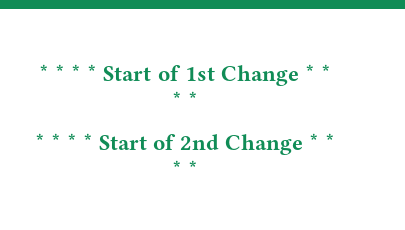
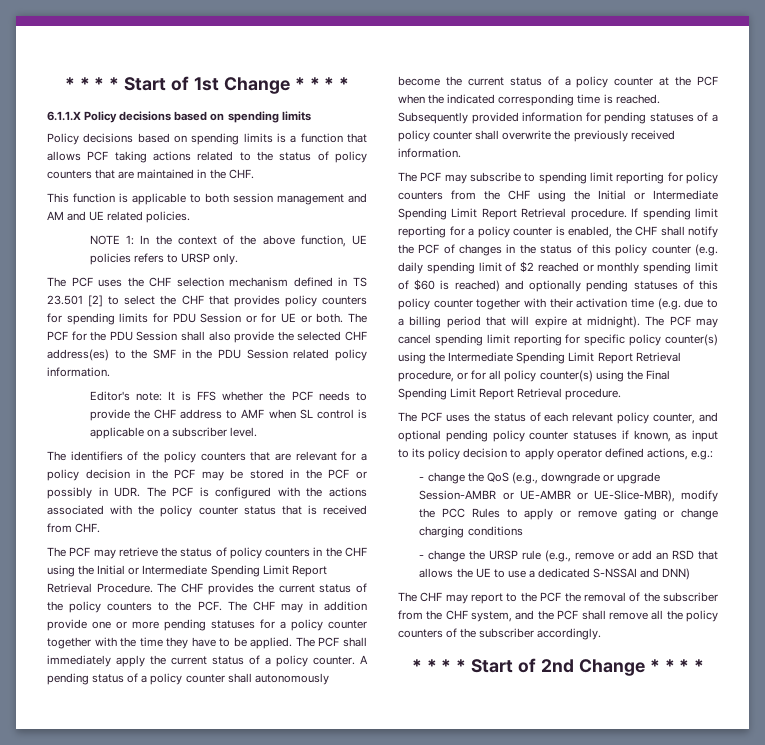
(199, 99) none -> [47,111,311,123] [47,133,367,145] [47,151,367,163] [47,169,254,179] [47,193,367,205] [47,211,191,223] [89,235,367,247] [89,253,239,265] [47,277,367,287] [47,295,367,307] [47,313,367,325] [47,331,367,343] [47,349,367,361] [47,367,110,377] [89,391,367,401] [89,409,367,421] [89,427,258,439] [47,451,367,463] [47,469,367,481] [47,487,367,499] [47,505,367,517] [47,523,101,533] [47,547,367,559] [47,565,327,577] [47,583,367,595] [47,601,367,613] [47,619,367,631] [47,637,367,649] [47,655,368,667] [47,673,329,685] [398,76,718,88] [398,94,660,106] [398,112,718,124] [398,130,675,142] [398,148,461,158] [398,172,718,184] [398,190,718,202] [398,208,718,220] [398,226,718,238] [398,244,718,256] [398,261,718,274] [398,279,718,292] [398,298,718,310] [398,316,718,328] [398,334,718,346] [398,352,681,364] [398,370,670,382] [398,388,622,400] [398,412,718,424] [398,430,718,442] [398,448,713,460] [419,472,661,484] [419,490,718,502] [419,508,718,520] [419,526,523,538] [419,550,718,562] [419,568,691,580] [398,592,718,604] [398,610,718,622] [398,628,602,640] // 6.1.1.X Policy decisions based on spending limits // Policy decisions based on spending limits is a function that allows PCF taking actions related to the status of policy counters that are maintained in the CHF. // This function is applicable to both session management and AM and UE related policies. // NOTE 1: In the context of the above function, UE policies refers to URSP only. // The PCF uses the CHF selection mechanism defined in TS 23.501 [2] to select the CHF that provides policy counters for spending limits for PDU Session or for UE or both. The PCF for the PDU Session shall also provide the selected CHF address(es) to the SMF in the PDU Session related policy information. // Editor's note: It is FFS whether the PCF needs to provide the CHF address to AMF when SL control is applicable on a subscriber level. // The identifiers of the policy counters that are relevant for a policy decision in the PCF may be stored in the PCF or possibly in UDR. The PCF is configured with the actions associated with the policy counter status that is received from CHF. // The PCF may retrieve the status of policy counters in the CHF using the Initial or Intermediate Spending Limit Report Retrieval Procedure. The CHF provides the current status of the policy counters to the PCF. The CHF may in addition provide one or more pending statuses for a policy counter together with the time they have to be applied. The PCF shall immediately apply the current status of a policy counter. A pending status of a policy counter shall autonomously become the current status of a policy counter at the PCF when the indicated corresponding time is reached. Subsequently provided information for pending statuses of a policy counter shall overwrite the previously received information. // The PCF may subscribe to spending limit reporting for policy counters from the CHF using the Initial or Intermediate Spending Limit Report Retrieval procedure. If spending limit reporting for a policy counter is enabled, the CHF shall notify the PCF of changes in the status of this policy counter (e.g. daily spending limit of $2 reached or monthly spending limit of $60 is reached) and optionally pending statuses of this policy counter together with their activation time (e.g. due to a billing period that will expire at midnight). The PCF may cancel spending limit reporting for specific policy counter(s) using the Intermediate Spending Limit Report Retrieval procedure, or for all policy counter(s) using the Final Spending Limit Report Retrieval procedure. // The PCF uses the status of each relevant policy counter, and optional pending policy counter statuses if known, as input to its policy decision to apply operator defined actions, e.g.: // - change the QoS (e.g., downgrade or upgrade Session-AMBR or UE-AMBR or UE-Slice-MBR), modify the PCC Rules to apply or remove gating or change charging conditions // - change the URSP rule (e.g., remove or add an RSD that allows the UE to use a dedicated S-NSSAI and DNN) // The CHF may report to the PCF the removal of the subscriber from the CHF system, and the PCF shall remove all the policy counters of the subscriber accordingly.

